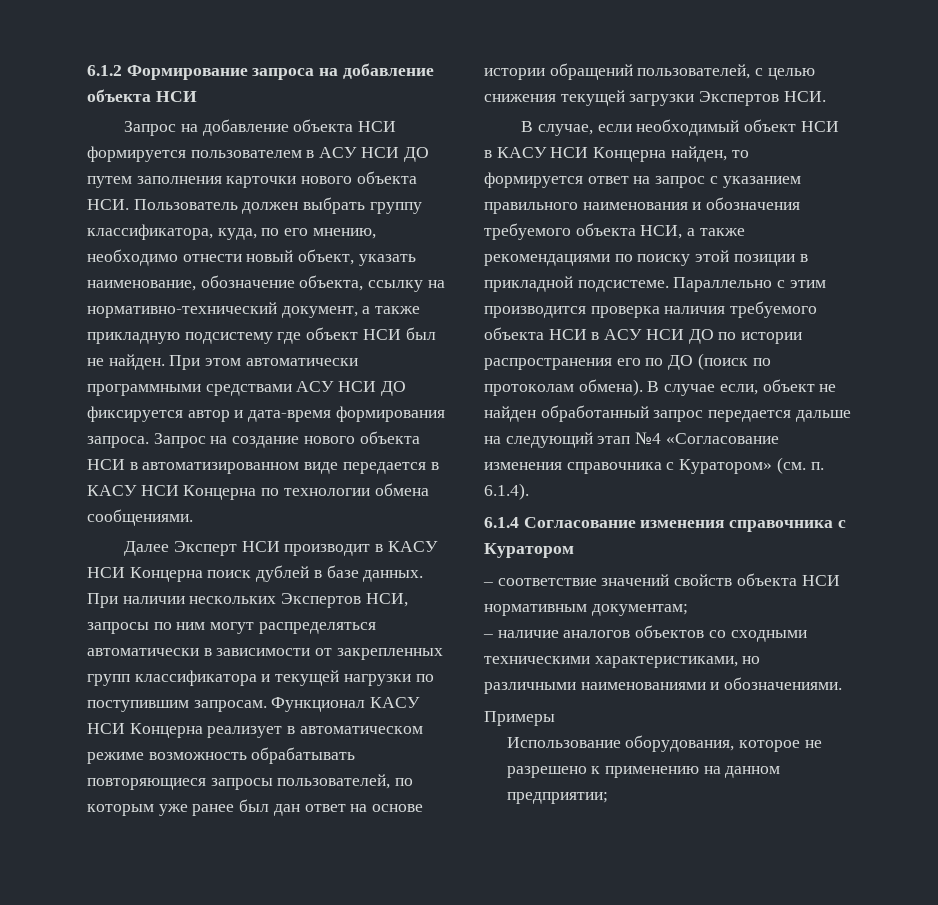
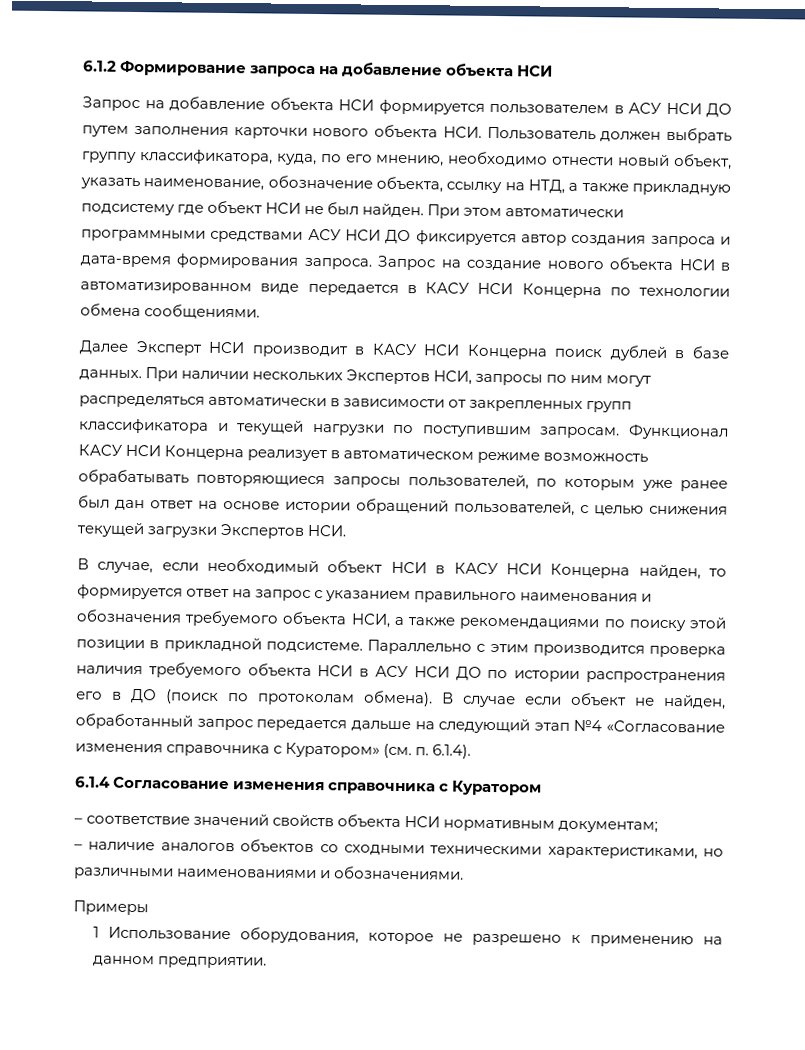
[87,302,358,318] нормативно-технический документ, -> [528,179,565,194] НТД,
[405,327,436,340] [87,358,104,366] был не -> [304,202,360,216] не был
(230, 416) none -> [571,234,716,248] создания запроса
[645,358,664,366] по -> [112,691,122,700] в
[719,384,758,395] если, -> [525,696,562,705] если
[484,406,536,422] найден -> [663,694,726,710] найден,
(555, 718) none -> [93,926,100,938] 1
[506,792,608,804] предприятии; -> [158,956,268,969] предприятии.

